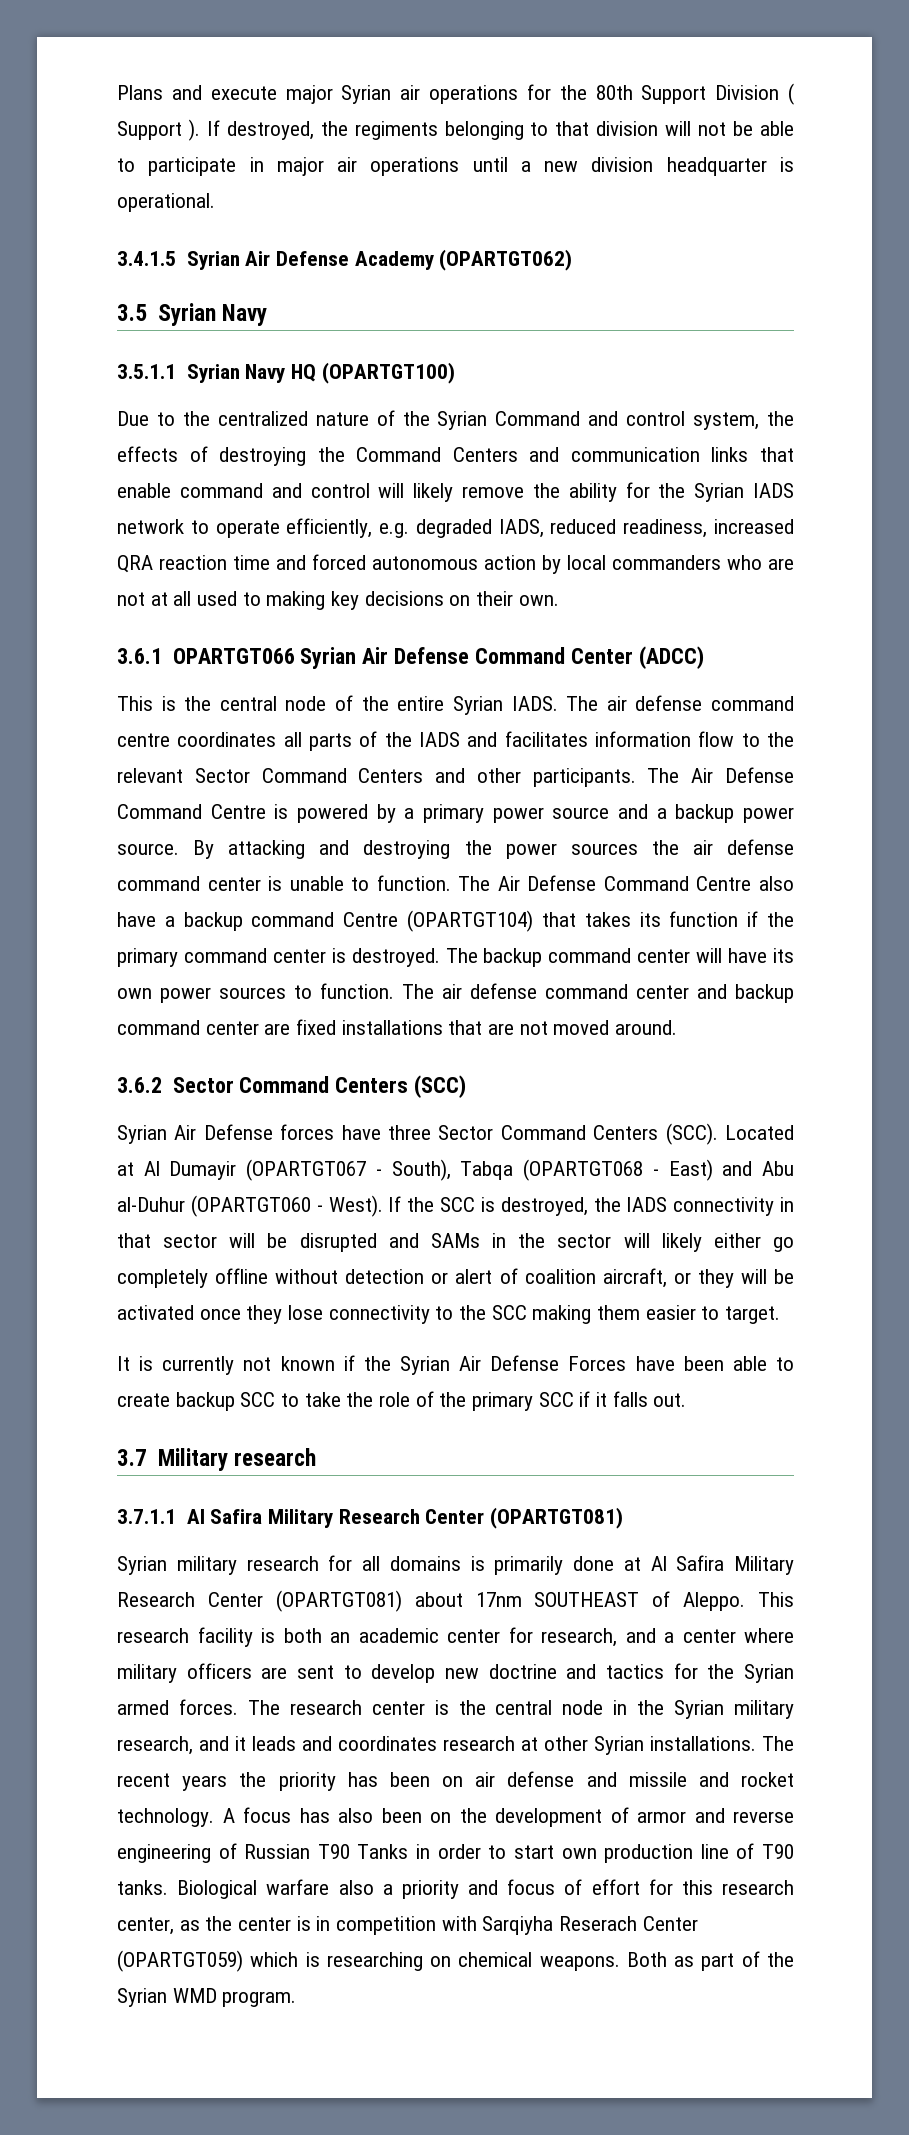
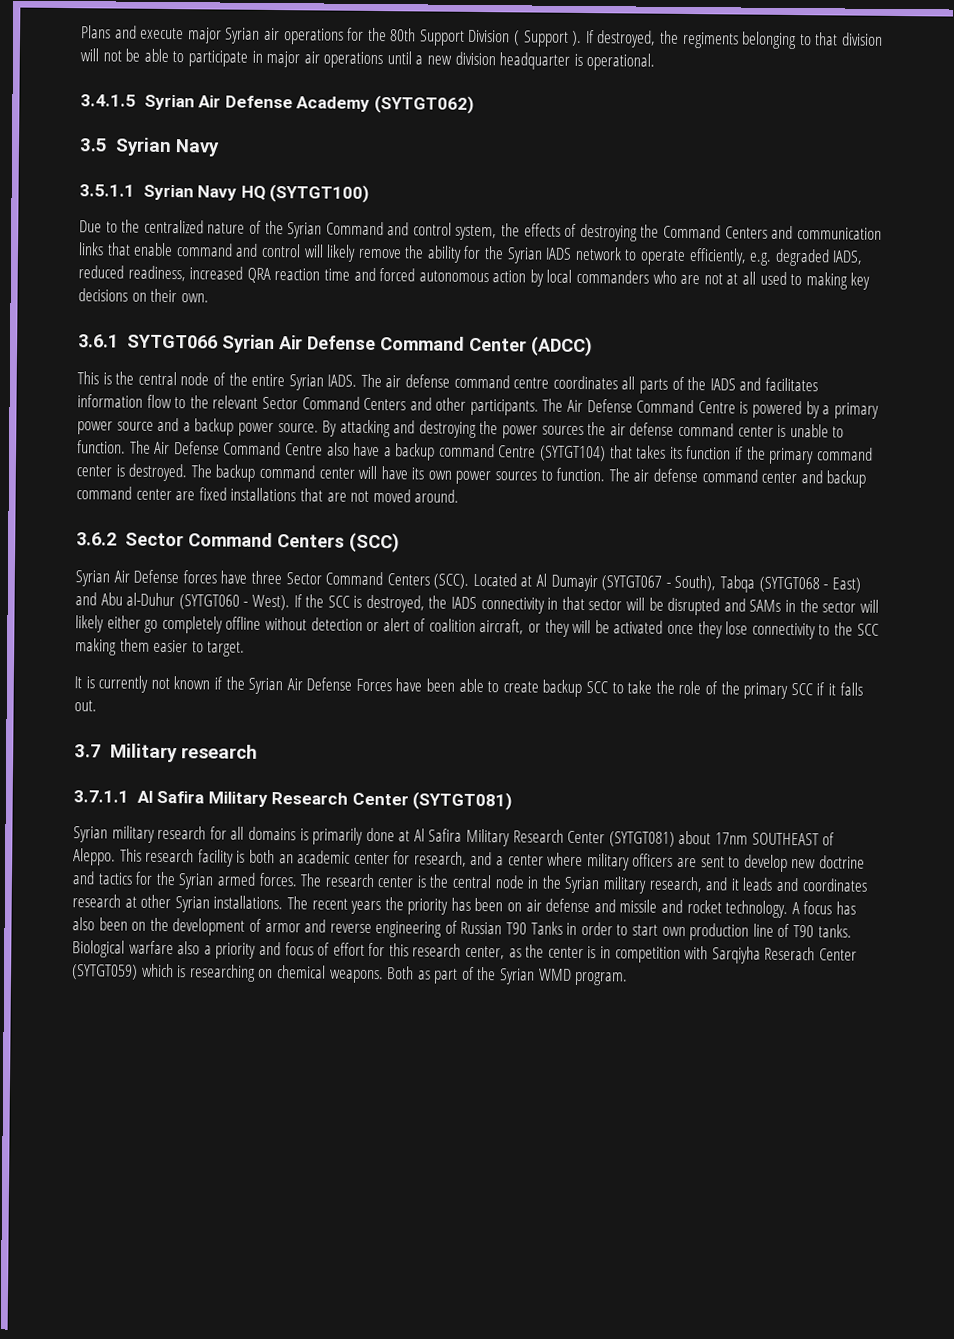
[439,249,573,271] (OPARTGT062) -> [373,94,474,114] (SYTGT062)
[321,362,455,384] (OPARTGT100) -> [269,183,370,203] (SYTGT100)
[172,648,295,664] OPARTGT066 -> [126,334,218,349] SYTGT066
[407,910,534,932] (OPARTGT104) -> [540,445,607,462] (SYTGT104)
[246,1159,367,1181] (OPARTGT067 -> [601,575,663,591] (SYTGT067
[523,1159,644,1181] (OPARTGT068 -> [758,576,820,593] (SYTGT068
[190,1195,311,1217] (OPARTGT060 -> [178,594,240,610] (SYTGT060
[489,1507,623,1529] (OPARTGT081) -> [412,791,513,811] (SYTGT081)
[275,1590,402,1612] (OPARTGT081) -> [608,831,675,847] (SYTGT081)
[117,1950,243,1972] (OPARTGT059) -> [72,964,138,980] (SYTGT059)

